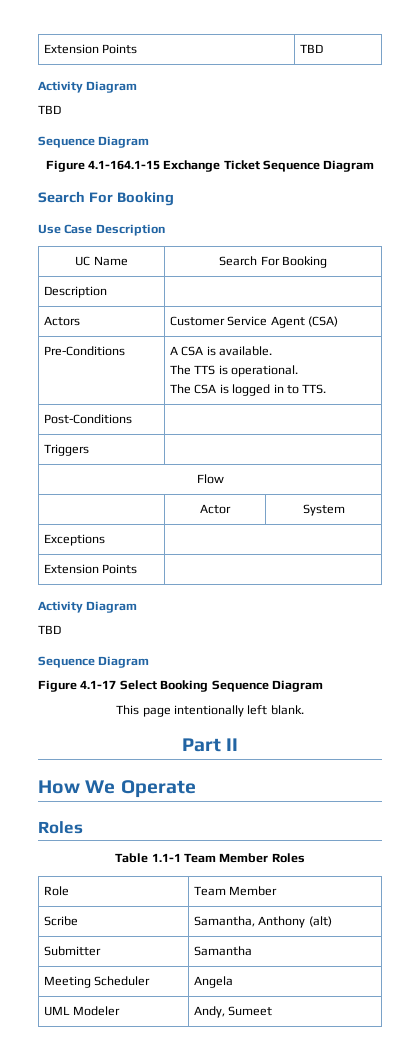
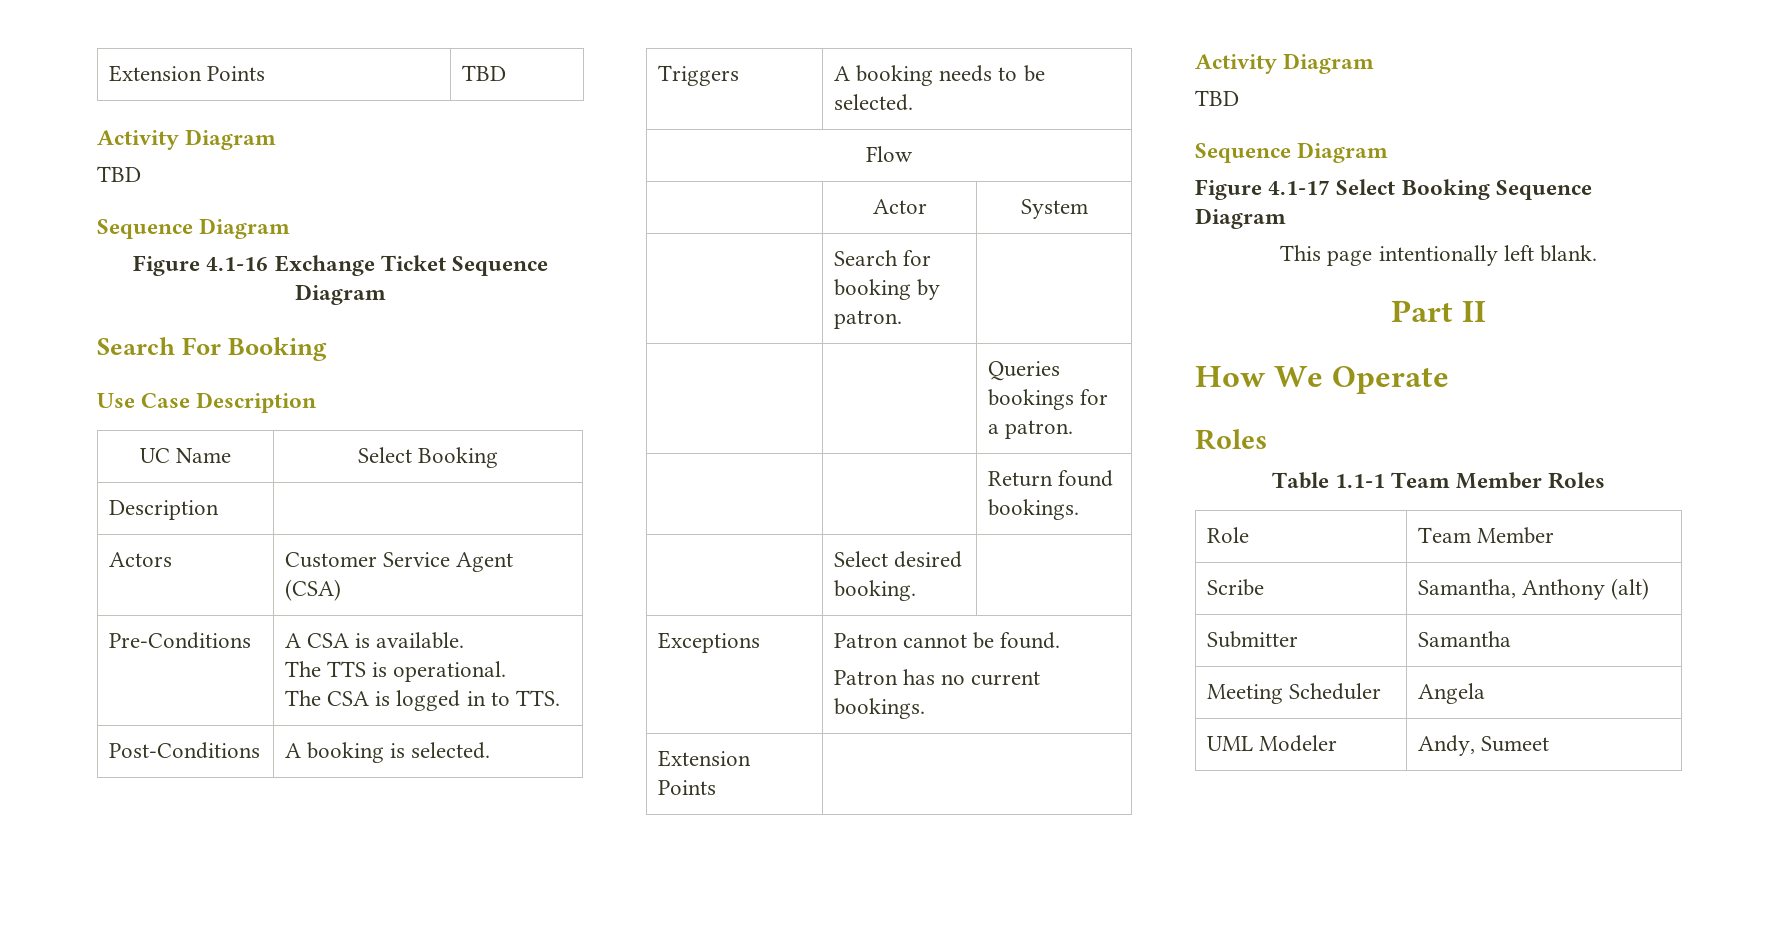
[87,160,160,170] 4.1-164.1-15 -> [206,257,269,271] 4.1-16
[219,256,280,266] Search For -> [357,447,412,463] Select
[44,444,90,456] [196,474,224,484] [200,504,231,514] [302,504,345,516] [44,534,106,546] // Triggers | // Flow // | Actor | System // Exceptions | -> [284,742,491,763] [657,65,739,86] [833,65,1045,86] [833,94,913,111] [866,146,913,162] [872,199,927,214] [1020,199,1088,219] [833,250,932,266] [833,279,941,300] [833,310,902,329] [987,361,1060,381] [987,389,1109,410] [987,420,1074,439] [987,470,1114,487] [987,499,1079,520] [833,551,963,568] [833,580,916,601] [657,632,760,653] [833,632,1061,649] [833,669,1041,686] [833,698,925,719] A booking is selected. // Triggers | A booking needs to be selected. // Flow // | Actor | System // | Search for booking by patron. | // | | Queries bookings for a patron. // | | Return found bookings. // | Select desired booking. | // Exceptions | Patron cannot be found. // Patron has no current bookings.

